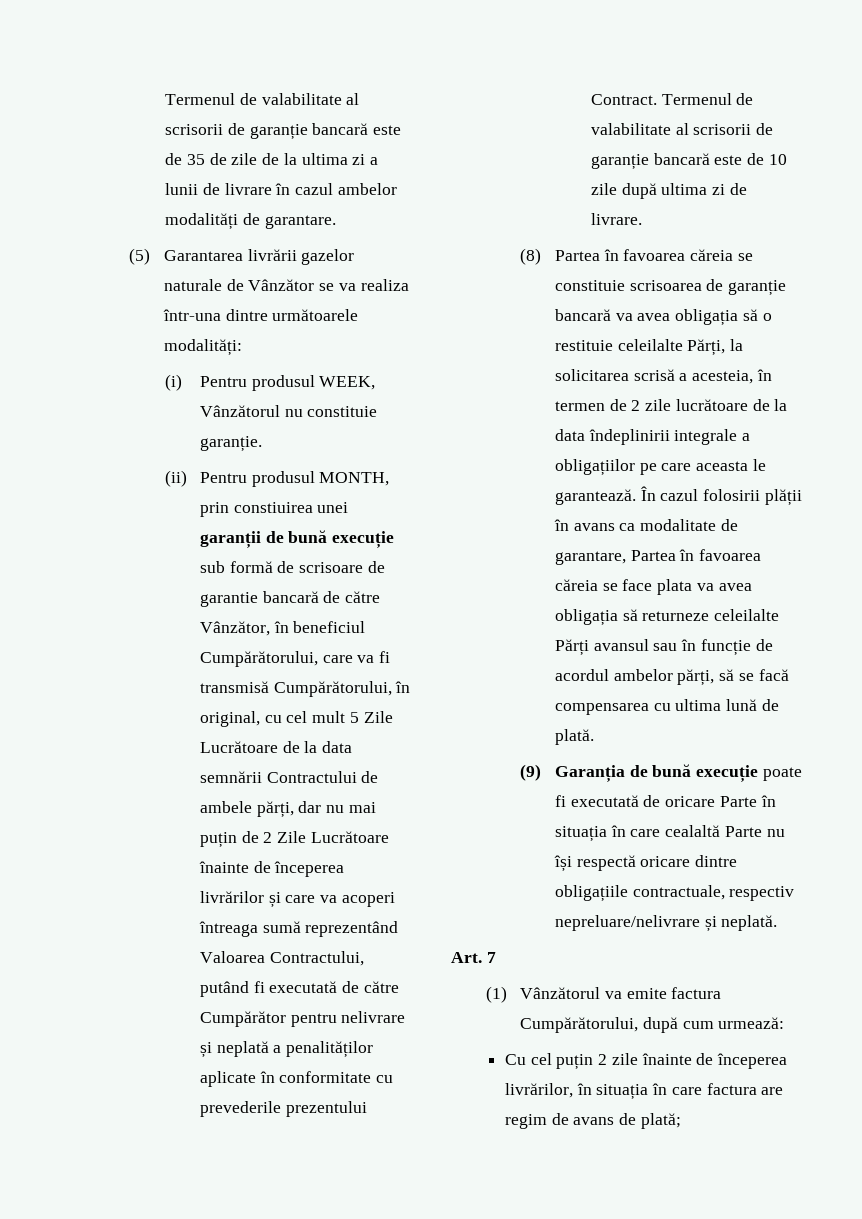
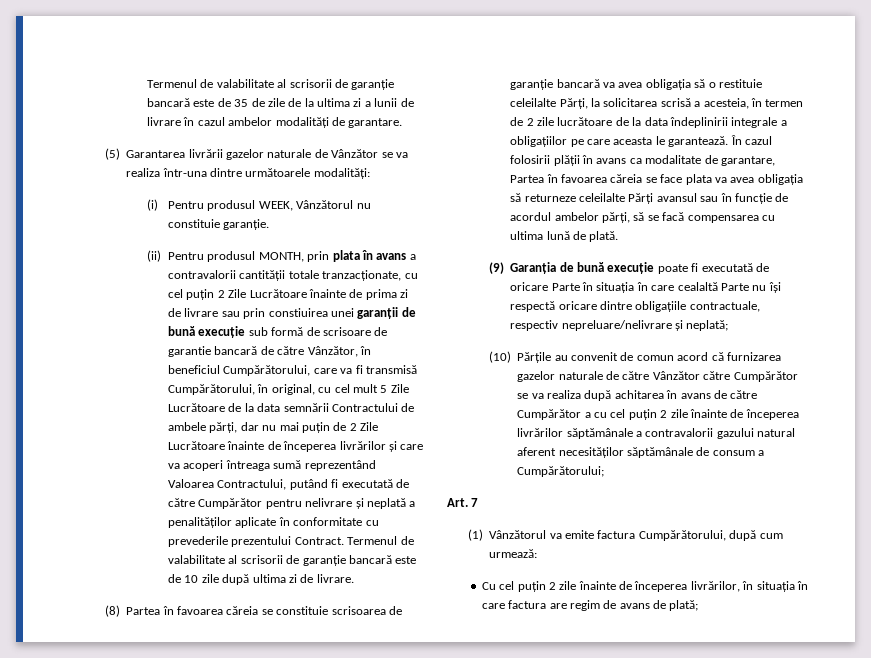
(229, 509) none -> [332,250,416,262] [168,270,418,281] [168,289,409,300] [168,308,266,319] plata în avans a contravalorii cantității totale tranzacționate, cu cel puțin 2 Zile Lucrătoare înainte de prima zi de livrare sau prin
[721,915,778,931] neplată. -> [686,320,729,331] [489,351,781,363] [517,371,798,382] [517,390,758,401] [517,409,799,420] [517,428,796,439] [517,447,765,458] [517,466,605,477] neplată; // (10) Părțile au convenit de comun acord că furnizarea gazelor naturale de către Vânzător către Cumpărător se va realiza după achitarea în avans de către Cumpărător a cu cel puțin 2 zile înainte de începerea livrărilor săptămânale a contravalorii gazului natural aferent necesităților săptămânale de consum a Cumpărătorului;

